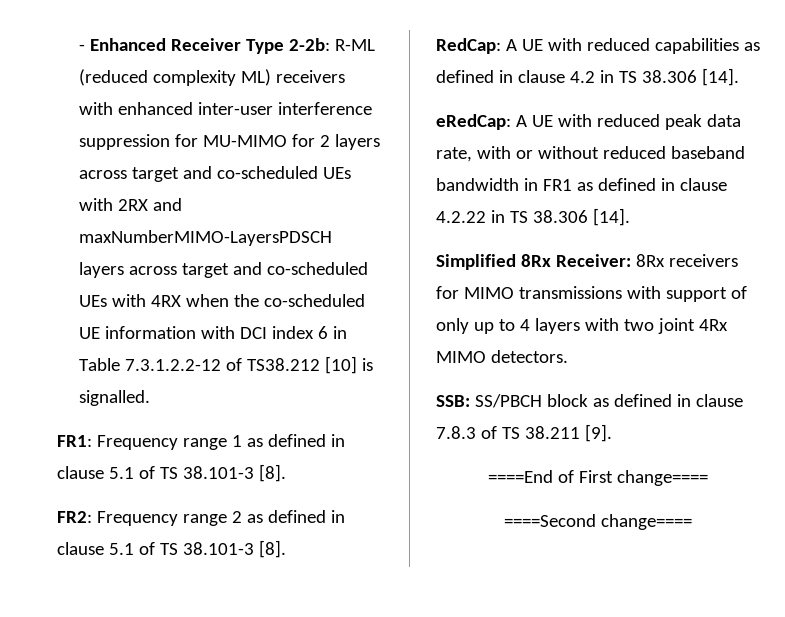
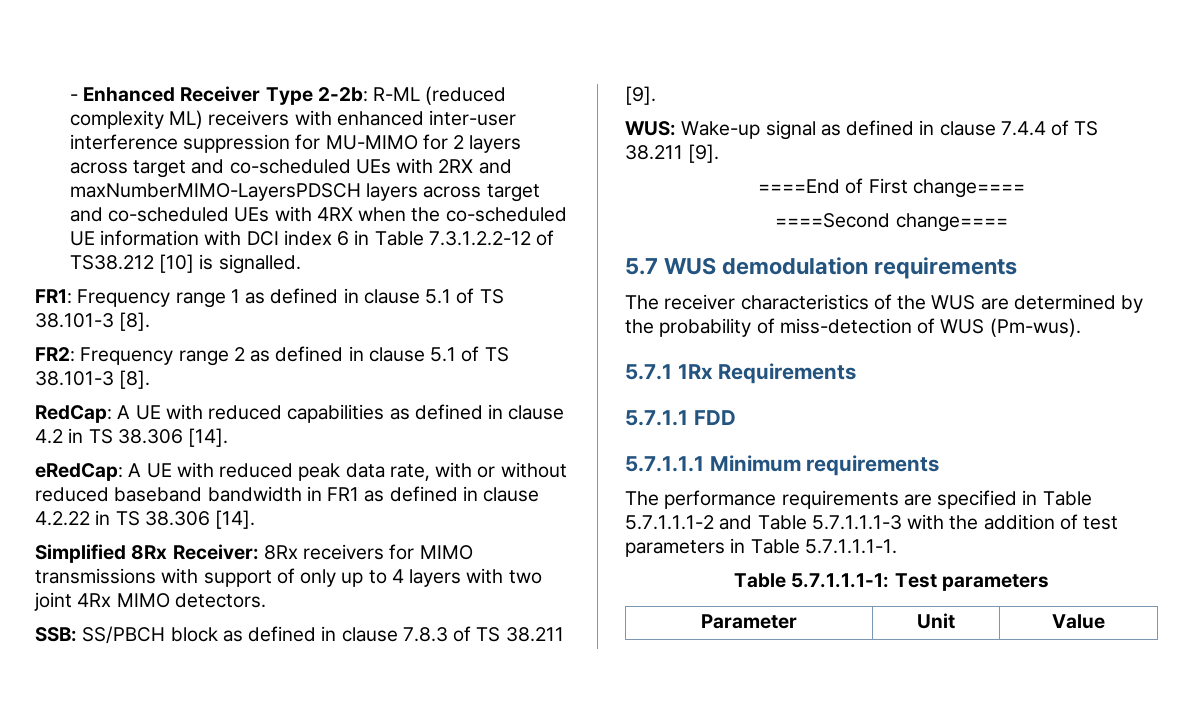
(612, 433) none -> [625,120,1099,140] [625,144,720,163] // WUS: Wake-up signal as defined in clause 7.4.4 of TS 38.211 [9].
(692, 522) none -> [625,257,1018,279] [625,294,1144,313] [625,318,1081,337] [625,363,857,384] [625,410,736,426] [625,455,940,476] [625,490,1092,509] [625,514,1119,530] [625,538,897,557] [734,573,1049,591] [701,614,797,629] [917,613,955,629] [1052,614,1105,629] // 5.7 WUS demodulation requirements // The receiver characteristics of the WUS are determined by the probability of miss-detection of WUS (Pm-wus). // 5.7.1 1Rx Requirements // 5.7.1.1 FDD // 5.7.1.1.1 Minimum requirements // The performance requirements are specified in Table 5.7.1.1.1-2 and Table 5.7.1.1.1-3 with the addition of test parameters in Table 5.7.1.1.1-1. // Table 5.7.1.1.1-1: Test parameters // Parameter | Unit | Value

